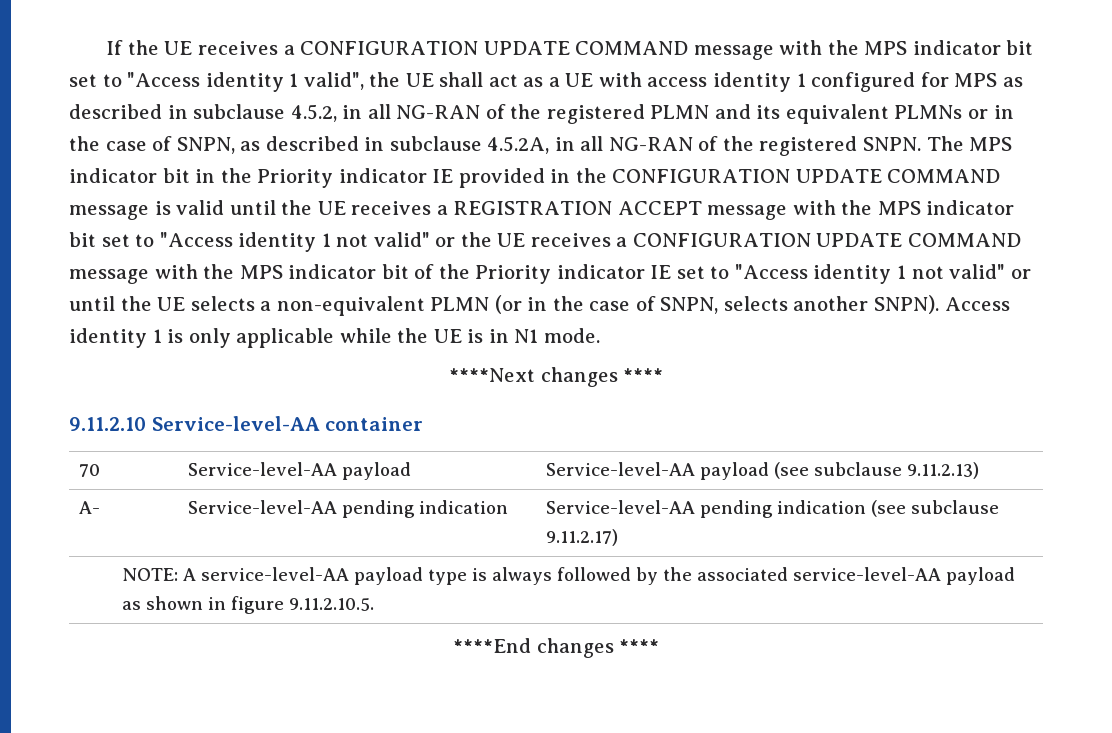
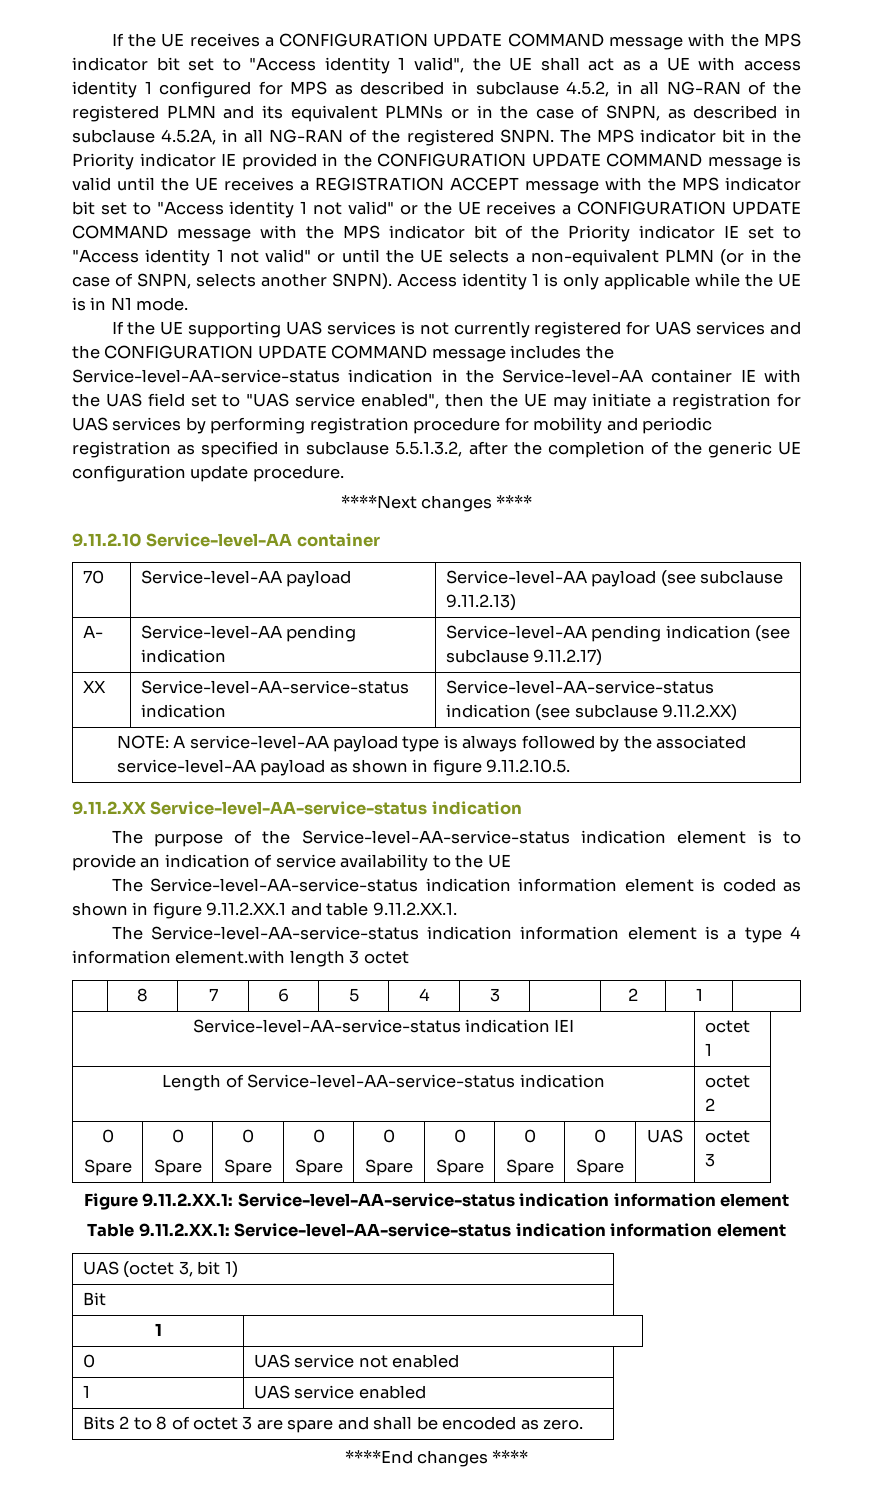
(600, 335) none -> [111,321,802,338] [72,345,614,362] [72,369,802,383] [72,393,802,410] [72,417,713,434] [72,441,802,458] [72,465,344,482] // If the UE supporting UAS services is not currently registered for UAS services and the CONFIGURATION UPDATE COMMAND message includes the Service-level-AA-service-status indication in the Service-level-AA container IE with the UAS field set to "UAS service enabled", then the UE may initiate a registration for UAS services by performing registration procedure for mobility and periodic registration as specified in subclause 5.5.1.3.2, after the completion of the generic UE configuration update procedure.
(619, 537) none -> [82,680,106,693] [140,680,409,694] [140,704,226,718] [445,680,714,694] [445,704,738,721] // XX | Service-level-AA-service-status indication | Service-level-AA-service-status indication (see subclause 9.11.2.XX)
(374, 604) none -> [72,801,522,815] [111,830,802,847] [72,854,511,871] [111,878,801,892] [72,902,457,919] [111,926,802,943] [72,950,409,967] [137,988,148,1002] [208,988,218,1001] [278,988,289,1002] [348,988,359,1002] [418,988,430,1001] [489,988,500,1002] [628,988,639,1001] [695,988,703,1001] [192,1019,575,1033] [704,1020,750,1033] [704,1043,712,1056] [162,1074,605,1091] [704,1075,750,1088] [704,1098,715,1111] [101,1129,114,1143] [83,1159,132,1176] [171,1129,184,1143] [153,1159,202,1176] [242,1129,254,1143] [224,1159,272,1176] [312,1129,325,1143] [294,1159,343,1176] [383,1129,395,1143] [365,1159,413,1176] [453,1129,466,1143] [435,1159,484,1176] [523,1129,536,1143] [505,1159,554,1176] [594,1129,606,1143] [576,1159,624,1176] [647,1129,684,1143] [704,1130,750,1143] [704,1153,715,1167] [83,1193,790,1210] [87,1223,786,1237] [82,1261,238,1278] [82,1292,106,1306] [154,1323,162,1336] [82,1354,95,1368] [253,1354,460,1368] [82,1385,90,1398] [253,1385,426,1399] [82,1416,584,1433] // 9.11.2.XX Service-level-AA-service-status indication // The purpose of the Service-level-AA-service-status indication element is to provide an indication of service availability to the UE // The Service-level-AA-service-status indication information element is coded as shown in figure 9.11.2.XX.1 and table 9.11.2.XX.1. // The Service-level-AA-service-status indication information element is a type 4 information element.with length 3 octet // | 8 | 7 | 6 | 5 | 4 | 3 | | 2 | 1 | // Service-level-AA-service-status indication IEI | octet 1 // Length of Service-level-AA-service-status indication | octet 2 // 0 // Spare | 0 // Spare | 0 // Spare | 0 // Spare | 0 // Spare | 0 // Spare | 0 // Spare | 0 // Spare | UAS | octet 3 // Figure 9.11.2.XX.1: Service-level-AA-service-status indication information element // Table 9.11.2.XX.1: Service-level-AA-service-status indication information element // UAS (octet 3, bit 1) // Bit // 1 | // 0 | UAS service not enabled // 1 | UAS service enabled // Bits 2 to 8 of octet 3 are spare and shall be encoded as zero.

